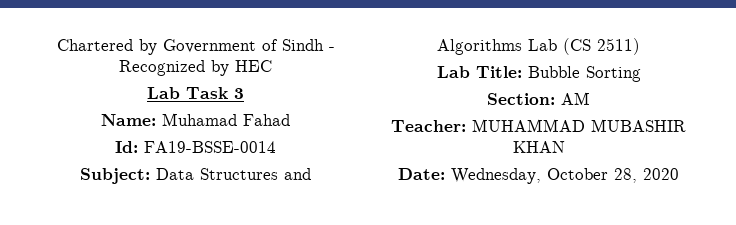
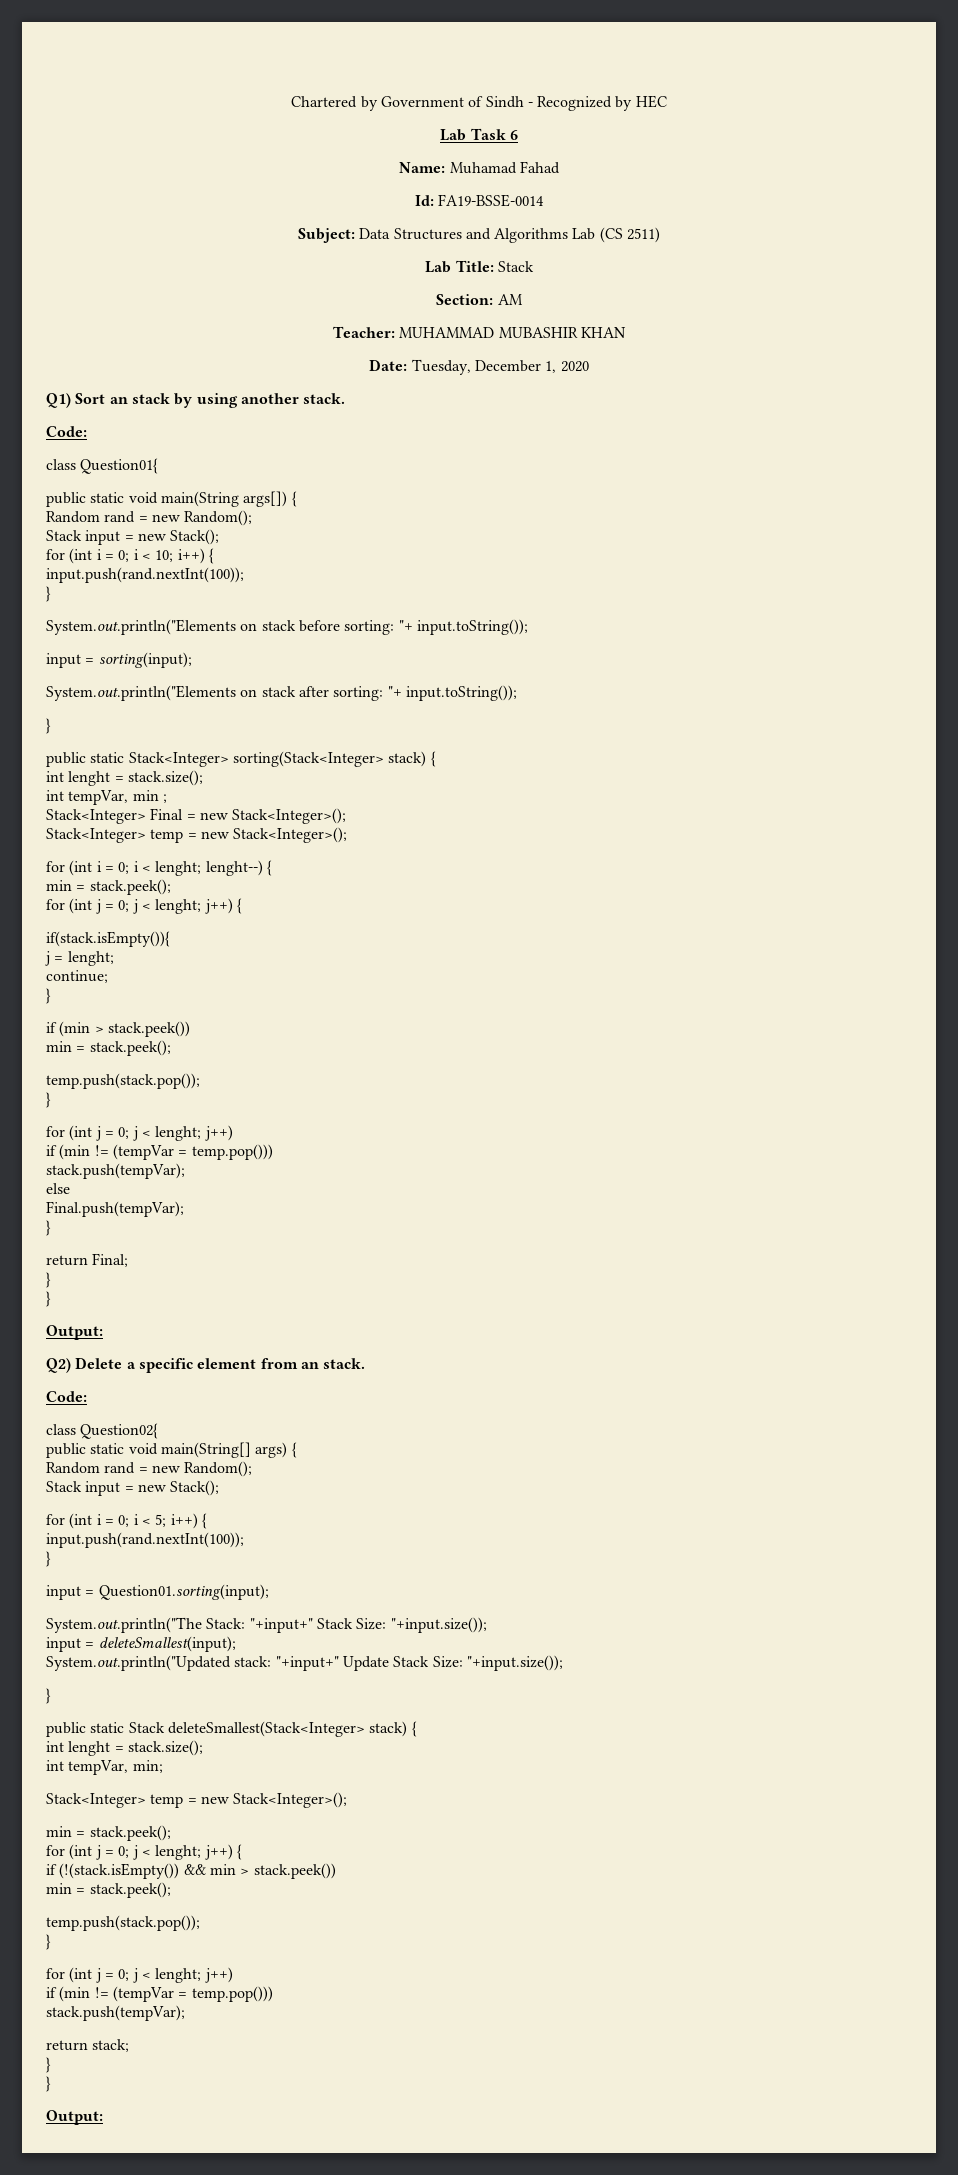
[234,88,244,99] 3 -> [509,130,518,140] 6
[527,66,641,82] Bubble Sorting -> [497,261,534,272] Stack
[451,168,679,184] Wednesday, October 28, 2020 -> [411,359,589,375] [46,393,346,408] [46,426,87,437] [46,458,159,474] [46,491,297,507] [46,510,253,526] [46,529,220,545] [46,548,214,564] [46,567,244,583] [46,586,51,602] [46,619,528,635] [46,652,192,668] [46,685,517,701] [46,718,51,734] [46,751,436,767] [46,770,203,786] [46,790,167,805] [46,808,347,824] [46,827,348,843] [46,860,272,876] [46,879,171,895] [46,898,242,914] [46,931,170,947] [45,951,114,966] [46,970,108,983] [46,988,51,1004] [46,1021,190,1037] [46,1040,171,1056] [46,1073,200,1089] [46,1092,51,1108] [46,1125,233,1141] [46,1144,273,1160] [46,1163,185,1179] [46,1183,70,1194] [46,1201,184,1217] [46,1220,51,1236] [46,1253,129,1267] [46,1272,51,1288] [46,1291,51,1307] [46,1325,103,1340] [46,1357,366,1373] [46,1391,87,1402] [46,1423,159,1439] [46,1442,297,1458] [46,1461,253,1477] [46,1480,220,1496] [46,1513,207,1529] [46,1532,244,1548] [46,1551,51,1567] [46,1584,269,1600] [46,1617,487,1633] [46,1636,236,1652] [46,1655,563,1671] [46,1688,51,1704] [46,1721,417,1737] [46,1740,203,1756] [46,1760,163,1775] [46,1792,348,1808] [46,1825,171,1841] [46,1844,242,1860] [46,1863,336,1879] [46,1882,171,1898] [46,1915,200,1931] [46,1934,51,1950] [46,1967,233,1983] [46,1986,273,2002] [46,2005,185,2021] [46,2039,130,2052] [46,2057,51,2073] [46,2076,51,2092] [46,2110,103,2125] Tuesday, December 1, 2020 // Q1) Sort an stack by using another stack. // Code: // class Question01{ // public static void main(String args[]) { // Random rand = new Random(); // Stack input = new Stack(); // for (int i = 0; i < 10; i++) { // input.push(rand.nextInt(100)); // } // System.out.println("Elements on stack before sorting: "+ input.toString()); // input = sorting(input); // System.out.println("Elements on stack after sorting: "+ input.toString()); // } // public static Stack<Integer> sorting(Stack<Integer> stack) { // int lenght = stack.size(); // int tempVar, min ; // Stack<Integer> Final = new Stack<Integer>(); // Stack<Integer> temp = new Stack<Integer>(); // for (int i = 0; i < lenght; lenght--) { // min = stack.peek(); // for (int j = 0; j < lenght; j++) { // if(stack.isEmpty()){ // j = lenght; // continue; // } // if (min > stack.peek()) // min = stack.peek(); // temp.push(stack.pop()); // } // for (int j = 0; j < lenght; j++) // if (min != (tempVar = temp.pop())) // stack.push(tempVar); // else // Final.push(tempVar); // } // return Final; // } // } // Output: // Q2) Delete a specific element from an stack. // Code: // class Question02{ // public static void main(String[] args) { // Random rand = new Random(); // Stack input = new Stack(); // for (int i = 0; i < 5; i++) { // input.push(rand.nextInt(100)); // } // input = Question01.sorting(input); // System.out.println("The Stack: "+input+" Stack Size: "+input.size()); // input = deleteSmallest(input); // System.out.println("Updated stack: "+input+" Update Stack Size: "+input.size()); // } // public static Stack deleteSmallest(Stack<Integer> stack) { // int lenght = stack.size(); // int tempVar, min; // Stack<Integer> temp = new Stack<Integer>(); // min = stack.peek(); // for (int j = 0; j < lenght; j++) { // if (!(stack.isEmpty()) && min > stack.peek()) // min = stack.peek(); // temp.push(stack.pop()); // } // for (int j = 0; j < lenght; j++) // if (min != (tempVar = temp.pop())) // stack.push(tempVar); // return stack; // } // } // Output:

